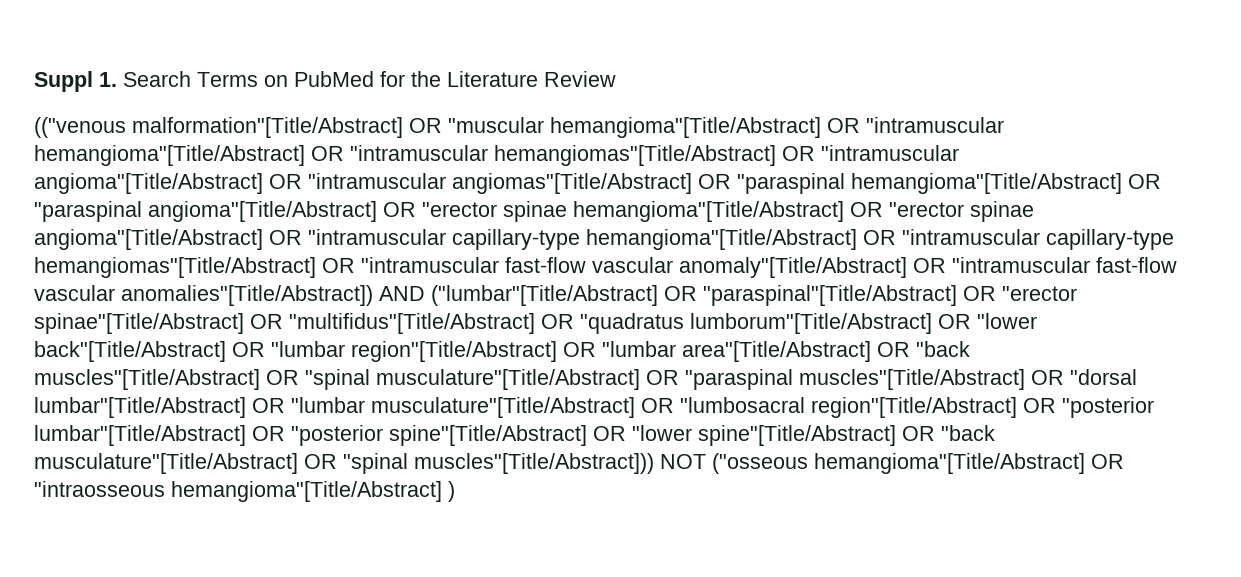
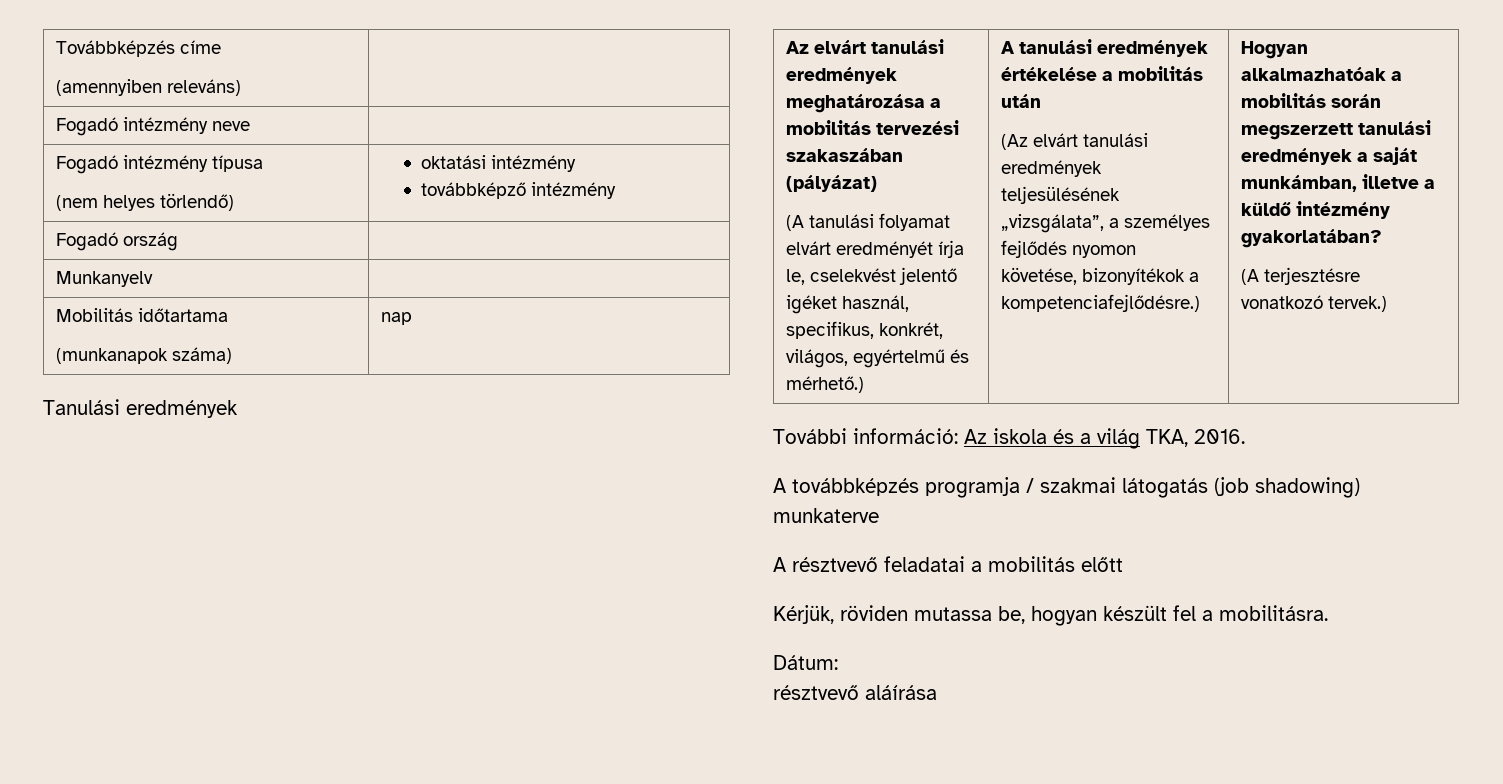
[34,71,616,92] [34,117,1004,138] [34,145,959,166] [34,173,1161,194] [34,201,1034,222] [34,229,1174,250] [34,257,1177,278] [34,285,1077,306] [34,313,1037,334] [34,341,970,362] [34,369,1137,390] [34,397,1154,418] [34,425,995,446] [34,453,1124,474] [34,481,455,502] Suppl 1. Search Terms on PubMed for the Literature Review // (("venous malformation"[Title/Abstract] OR "muscular hemangioma"[Title/Abstract] OR "intramuscular hemangioma"[Title/Abstract] OR "intramuscular hemangiomas"[Title/Abstract] OR "intramuscular angioma"[Title/Abstract] OR "intramuscular angiomas"[Title/Abstract] OR "paraspinal hemangioma"[Title/Abstract] OR "paraspinal angioma"[Title/Abstract] OR "erector spinae hemangioma"[Title/Abstract] OR "erector spinae angioma"[Title/Abstract] OR "intramuscular capillary-type hemangioma"[Title/Abstract] OR "intramuscular capillary-type hemangiomas"[Title/Abstract] OR "intramuscular fast-flow vascular anomaly"[Title/Abstract] OR "intramuscular fast-flow vascular anomalies"[Title/Abstract]) AND ("lumbar"[Title/Abstract] OR "paraspinal"[Title/Abstract] OR "erector spinae"[Title/Abstract] OR "multifidus"[Title/Abstract] OR "quadratus lumborum"[Title/Abstract] OR "lower back"[Title/Abstract] OR "lumbar region"[Title/Abstract] OR "lumbar area"[Title/Abstract] OR "back muscles"[Title/Abstract] OR "spinal musculature"[Title/Abstract] OR "paraspinal muscles"[Title/Abstract] OR "dorsal lumbar"[Title/Abstract] OR "lumbar musculature"[Title/Abstract] OR "lumbosacral region"[Title/Abstract] OR "posterior lumbar"[Title/Abstract] OR "posterior spine"[Title/Abstract] OR "lower spine"[Title/Abstract] OR "back musculature"[Title/Abstract] OR "spinal muscles"[Title/Abstract])) NOT ("osseous hemangioma"[Title/Abstract] OR "intraosseous hemangioma"[Title/Abstract] ) -> [56,40,222,57] [56,79,242,96] [56,117,251,136] [56,155,264,174] [56,193,235,211] [420,155,576,172] [420,182,616,199] [56,232,179,251] [56,271,154,287] [56,308,229,322] [56,347,233,364] [381,312,413,325] [43,399,238,418] [786,39,945,54] [786,67,898,84] [786,94,942,113] [786,120,960,135] [786,148,904,162] [786,175,878,192] [786,213,951,231] [786,240,965,258] [786,267,958,285] [786,295,910,314] [786,321,944,339] [786,349,970,368] [786,376,865,393] [1001,39,1209,57] [1001,66,1204,81] [1001,94,1042,108] [1001,133,1149,150] [1001,160,1103,177] [1001,186,1121,204] [1001,214,1211,233] [1001,240,1137,258] [1001,267,1200,285] [1001,294,1201,312] [1241,41,1309,59] [1241,67,1403,81] [1241,93,1382,108] [1241,120,1432,140] [1241,147,1418,165] [1241,174,1436,192] [1241,201,1391,219] [1241,229,1383,248] [1241,267,1361,285] [1241,295,1388,312] [773,428,1245,449] [773,477,1360,498] [773,508,879,523] [773,556,1123,572] [773,605,1328,626] [773,655,838,670] [773,685,937,700] Továbbképzés címe // (amennyiben releváns) | // Fogadó intézmény neve | // Fogadó intézmény típusa // (nem helyes törlendő) | oktatási intézmény // továbbképző intézmény // Fogadó ország | // Munkanyelv | // Mobilitás időtartama // (munkanapok száma) | nap // Tanulási eredmények // Az elvárt tanulási eredmények meghatározása a mobilitás tervezési szakaszában (pályázat) // (A tanulási folyamat elvárt eredményét írja le, cselekvést jelentő igéket használ, specifikus, konkrét, világos, egyértelmű és mérhető.) | A tanulási eredmények értékelése a mobilitás után // (Az elvárt tanulási eredmények teljesülésének „vizsgálata”, a személyes fejlődés nyomon követése, bizonyítékok a kompetenciafejlődésre.) | Hogyan alkalmazhatóak a mobilitás során megszerzett tanulási eredmények a saját munkámban, illetve a küldő intézmény gyakorlatában? // (A terjesztésre vonatkozó tervek.) // További információ: Az iskola és a világ TKA, 2016. // A továbbképzés programja / szakmai látogatás (job shadowing) munkaterve // A résztvevő feladatai a mobilitás előtt // Kérjük, röviden mutassa be, hogyan készült fel a mobilitásra. // Dátum: // résztvevő aláírása

